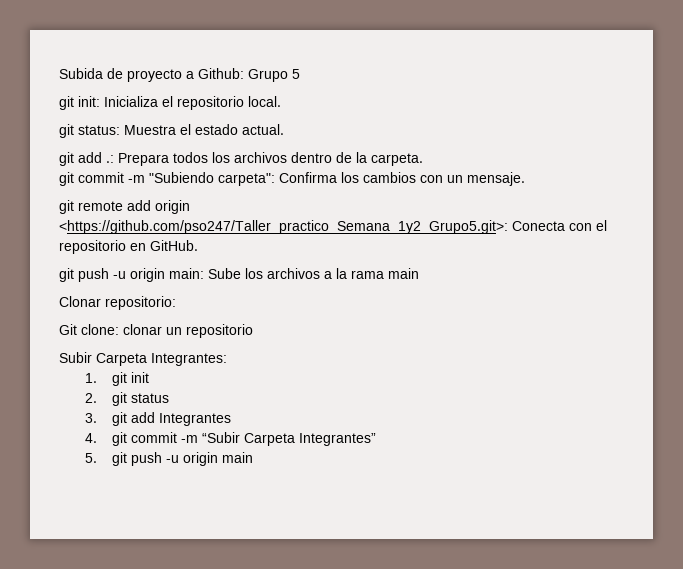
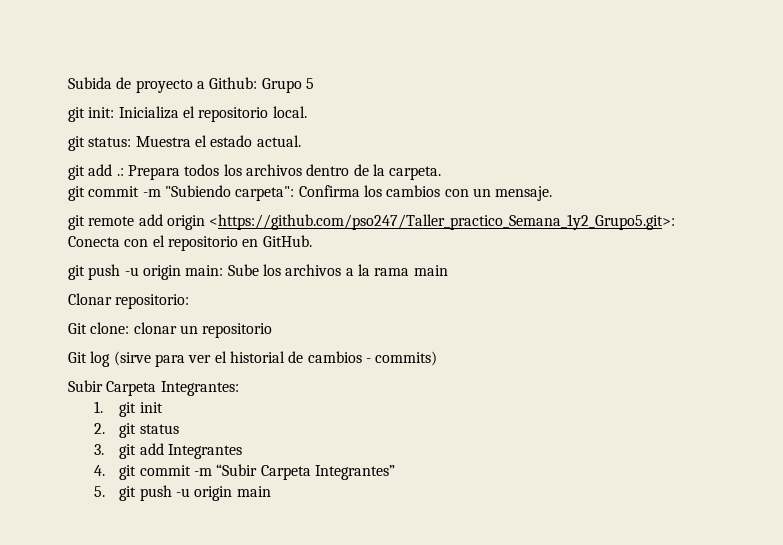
(253, 331) none -> [68,351,438,367] // Git log (sirve para ver el historial de cambios - commits)

